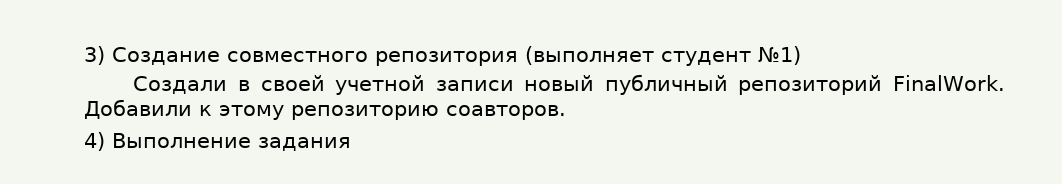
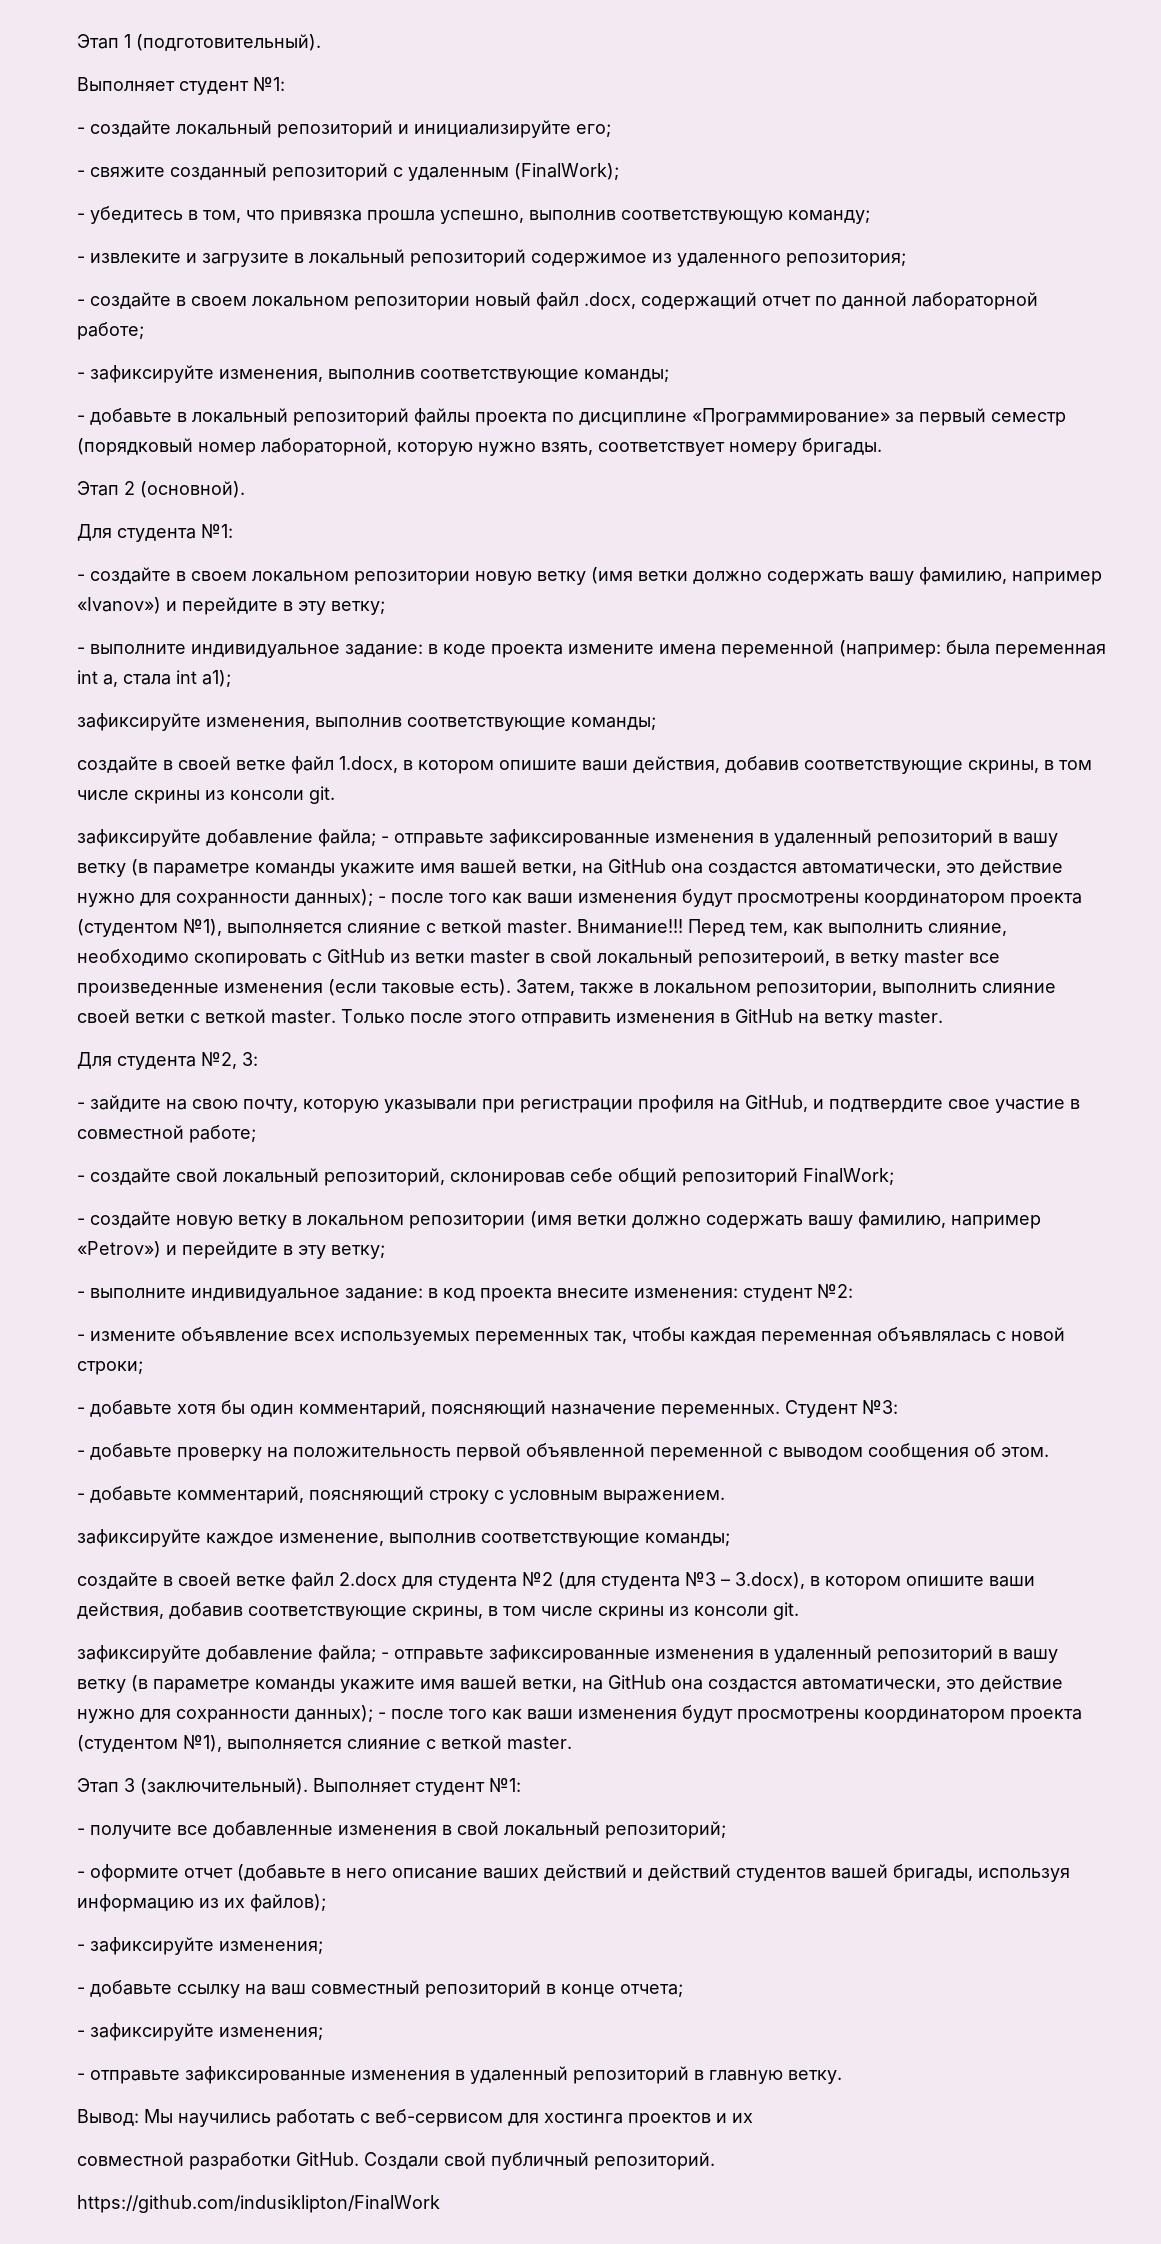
[84,46,801,66] [133,74,1006,95] [84,99,566,120] [84,132,351,151] 3) Создание совместного репозитория (выполняет студент №1) // Создали в своей учетной записи новый публичный репозиторий FinalWork. Добавили к этому репозиторию соавторов. // 4) Выполнение задания -> [77,34,321,51] [77,77,285,95] [77,120,611,138] [77,163,619,181] [77,206,870,224] [77,249,906,267] [77,292,1038,310] [77,322,144,340] [77,365,669,383] [77,408,1066,426] [77,438,882,456] [77,481,245,498] [77,524,233,542] [77,567,1102,585] [77,597,385,615] [77,640,1106,658] [77,670,231,687] [77,713,656,731] [77,756,1092,774] [77,786,335,804] [77,829,1058,847] [77,859,1063,877] [77,889,1082,907] [77,919,1007,937] [77,949,1000,967] [77,979,1056,997] [77,1009,943,1027] [77,1052,258,1070] [77,1095,1080,1113] [77,1125,256,1143] [77,1168,894,1186] [77,1211,1041,1229] [77,1241,385,1259] [77,1284,853,1302] [77,1327,1065,1345] [77,1361,143,1375] [77,1400,898,1418] [77,1443,1049,1461] [77,1486,725,1504] [77,1529,730,1547] [77,1572,1035,1590] [77,1602,799,1620] [77,1645,1058,1663] [77,1675,1063,1693] [77,1705,1082,1723] [77,1735,572,1753] [77,1778,521,1796] [77,1821,726,1839] [77,1864,1070,1882] [77,1894,326,1912] [77,1937,323,1955] [77,1980,683,1998] [77,2023,323,2041] [77,2066,842,2084] [77,2109,753,2127] [77,2152,715,2170] [77,2195,440,2213] Этап 1 (подготовительный). // Выполняет студент №1: // - создайте локальный репозиторий и инициализируйте его; // - свяжите созданный репозиторий с удаленным (FinalWork); // - убедитесь в том, что привязка прошла успешно, выполнив соответствующую команду; // - извлеките и загрузите в локальный репозиторий содержимое из удаленного репозитория; // - создайте в своем локальном репозитории новый файл .docx, содержащий отчет по данной лабораторной работе; // - зафиксируйте изменения, выполнив соответствующие команды; // - добавьте в локальный репозиторий файлы проекта по дисциплине «Программирование» за первый семестр (порядковый номер лабораторной, которую нужно взять, соответствует номеру бригады. // Этап 2 (основной). // Для студента №1: // - создайте в своем локальном репозитории новую ветку (имя ветки должно содержать вашу фамилию, например «Ivanov») и перейдите в эту ветку; // - выполните индивидуальное задание: в коде проекта измените имена переменной (например: была переменная int a, стала int a1); // зафиксируйте изменения, выполнив соответствующие команды; // создайте в своей ветке файл 1.docx, в котором опишите ваши действия, добавив соответствующие скрины, в том числе скрины из консоли git. // зафиксируйте добавление файла; - отправьте зафиксированные изменения в удаленный репозиторий в вашу ветку (в параметре команды укажите имя вашей ветки, на GitHub она создастся автоматически, это действие нужно для сохранности данных); - после того как ваши изменения будут просмотрены координатором проекта (студентом №1), выполняется слияние с веткой master. Внимание!!! Перед тем, как выполнить слияние, необходимо скопировать с GitHub из ветки master в свой локальный репозитероий, в ветку master все произведенные изменения (если таковые есть). Затем, также в локальном репозитории, выполнить слияние своей ветки с веткой master. Только после этого отправить изменения в GitHub на ветку master. // Для студента №2, 3: // - зайдите на свою почту, которую указывали при регистрации профиля на GitHub, и подтвердите свое участие в совместной работе; // - создайте свой локальный репозиторий, склонировав себе общий репозиторий FinalWork; // - создайте новую ветку в локальном репозитории (имя ветки должно содержать вашу фамилию, например «Petrov») и перейдите в эту ветку; // - выполните индивидуальное задание: в код проекта внесите изменения: студент №2: // - измените объявление всех используемых переменных так, чтобы каждая переменная объявлялась с новой строки; // - добавьте хотя бы один комментарий, поясняющий назначение переменных. Студент №3: // - добавьте проверку на положительность первой объявленной переменной с выводом сообщения об этом. // - добавьте комментарий, поясняющий строку с условным выражением. // зафиксируйте каждое изменение, выполнив соответствующие команды; // создайте в своей ветке файл 2.docx для студента №2 (для студента №3 – 3.docx), в котором опишите ваши действия, добавив соответствующие скрины, в том числе скрины из консоли git. // зафиксируйте добавление файла; - отправьте зафиксированные изменения в удаленный репозиторий в вашу ветку (в параметре команды укажите имя вашей ветки, на GitHub она создастся автоматически, это действие нужно для сохранности данных); - после того как ваши изменения будут просмотрены координатором проекта (студентом №1), выполняется слияние с веткой master. // Этап 3 (заключительный). Выполняет студент №1: // - получите все добавленные изменения в свой локальный репозиторий; // - оформите отчет (добавьте в него описание ваших действий и действий студентов вашей бригады, используя информацию из их файлов); // - зафиксируйте изменения; // - добавьте ссылку на ваш совместный репозиторий в конце отчета; // - зафиксируйте изменения; // - отправьте зафиксированные изменения в удаленный репозиторий в главную ветку. // Вывод: Мы научились работать с веб-сервисом для хостинга проектов и их // совместной разработки GitHub. Создали свой публичный репозиторий. // https://github.com/indusiklipton/FinalWork

